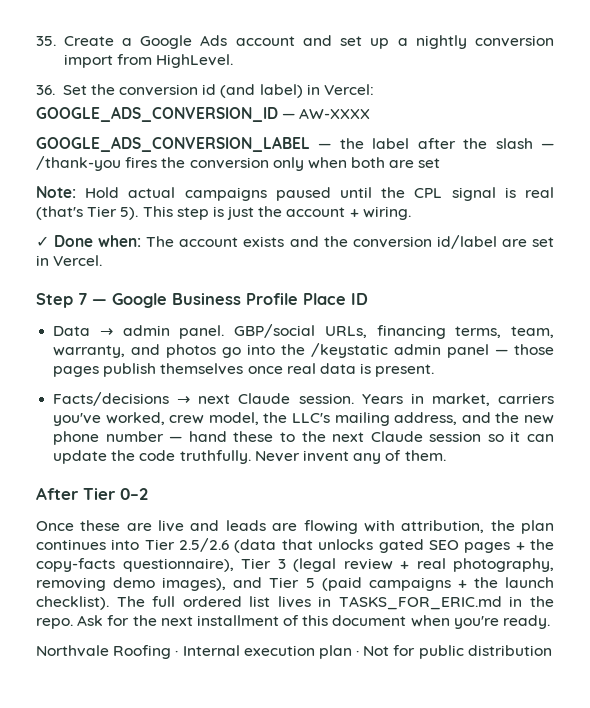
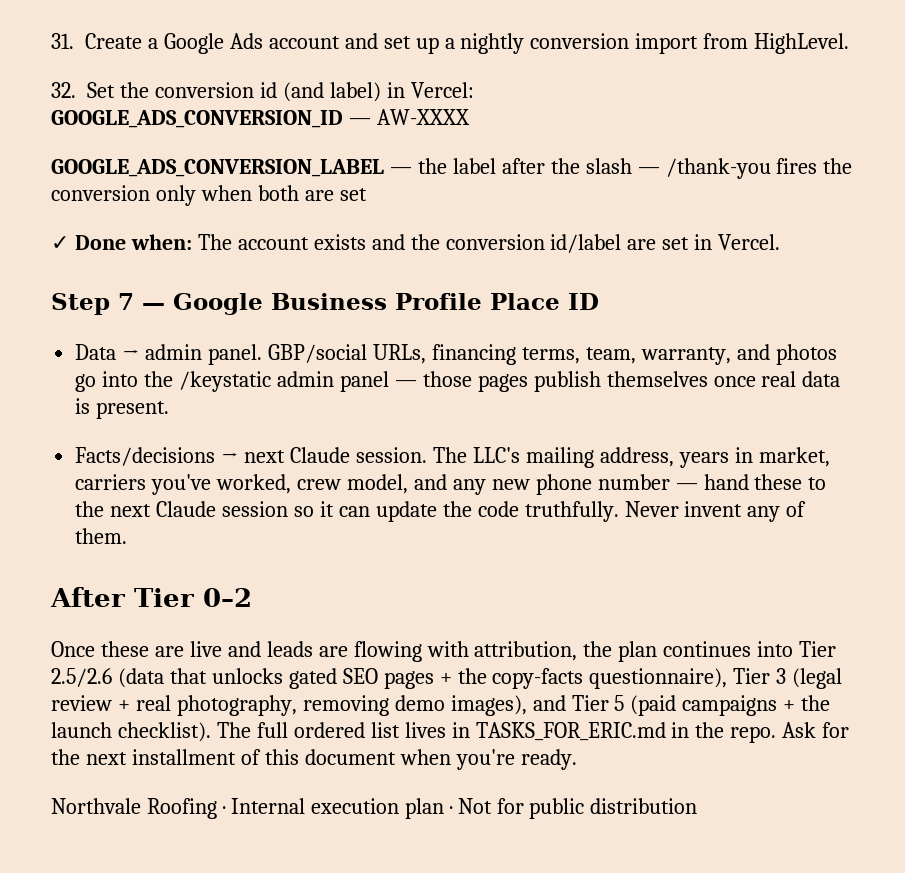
[36,36,56,46] 35. -> [51,33,74,49] 31.
[36,85,55,95] 36. -> [51,82,76,98] 32.
[36,186,554,201] [36,206,411,220] // Note: Hold actual campaigns paused until the CPL signal is real (that's Tier 5). This step is just the account + wiring. -> (367, 194) none
[361,394,403,404] Years -> [432,447,729,468] The LLC's mailing address, years
[263,412,520,426] the LLC's mailing address, and the -> [413,474,486,495] and any

